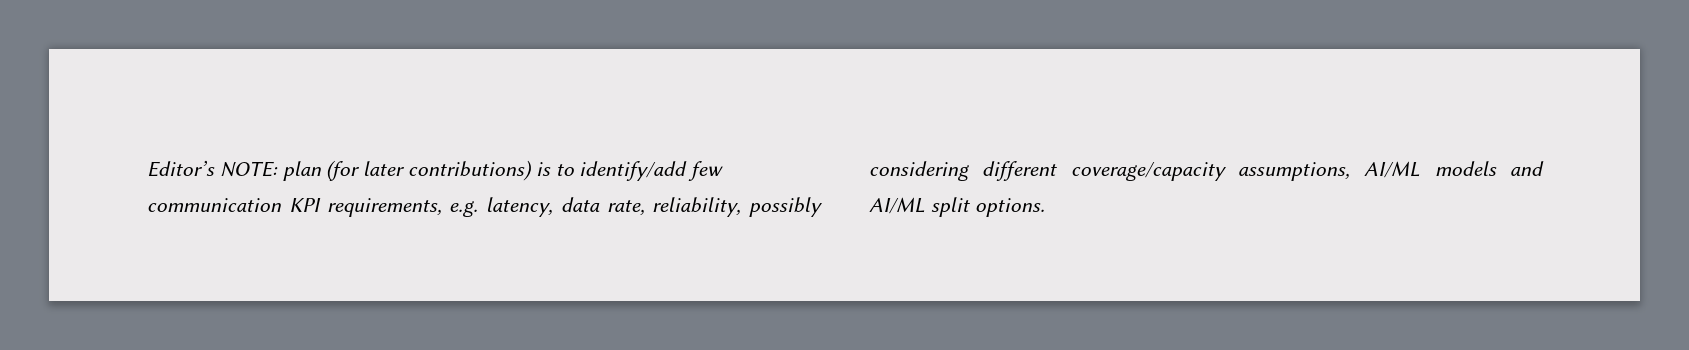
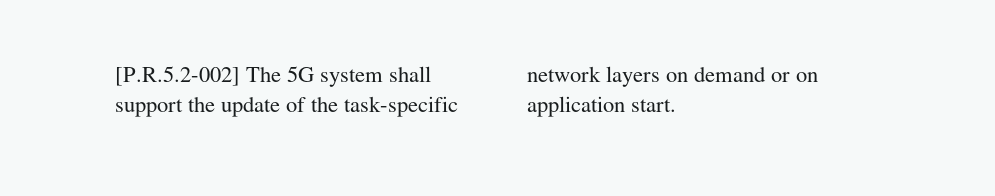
[147,160,724,181] [147,197,823,217] [869,161,1544,181] [869,197,1045,217] Editor’s NOTE: plan (for later contributions) is to identify/add few communication KPI requirements, e.g. latency, data rate, reliability, possibly considering different coverage/capacity assumptions, AI/ML models and AI/ML split options. -> [115,66,432,87] [115,96,459,117] [527,66,819,87] [527,96,677,117] [P.R.5.2-002] The 5G system shall support the update of the task-specific network layers on demand or on application start.

